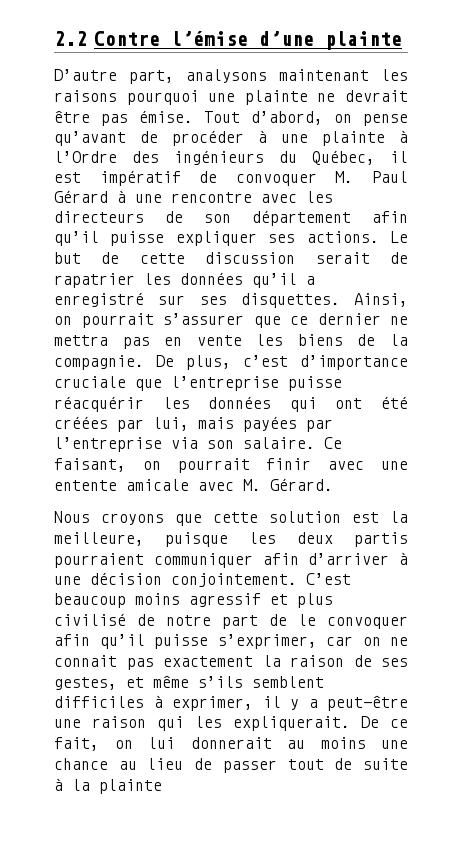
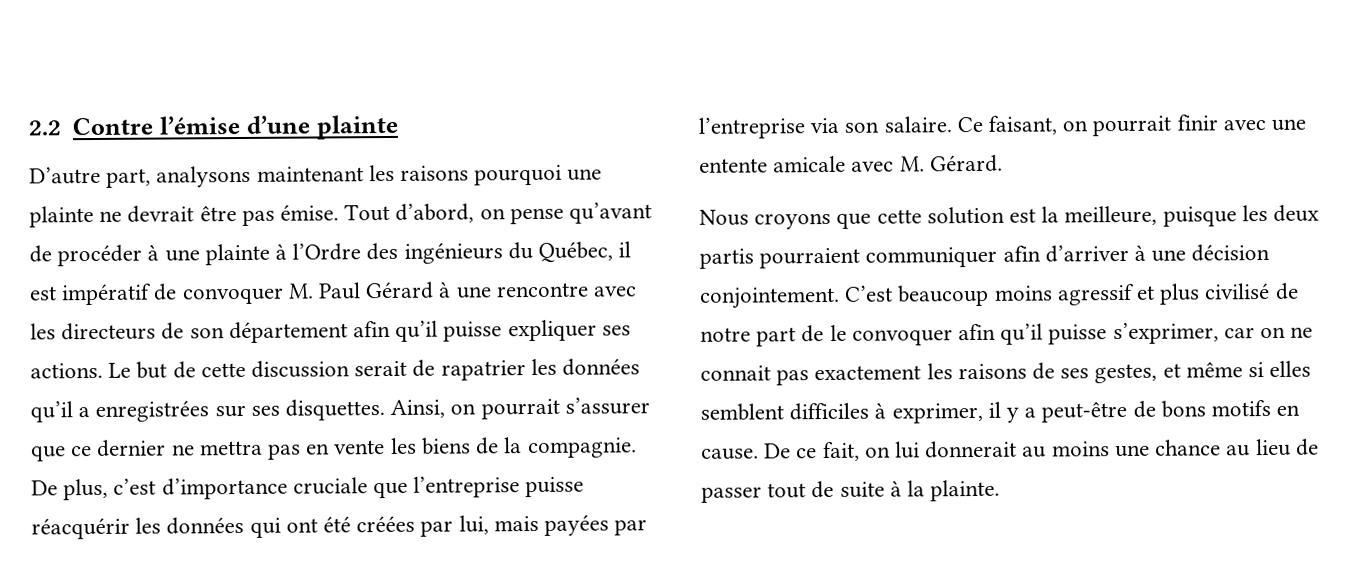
[54,292,144,307] enregistré -> [95,400,210,422] enregistrées
[262,655,344,667] la raison -> [926,363,1027,380] les raisons
[198,676,243,688] s’ils -> [1248,360,1312,378] si elles
[54,716,350,731] une raison qui les expliquerait. -> [1132,399,1301,418] [701,448,759,460] de bons motifs en cause.
[99,779,162,794] plainte -> [930,479,1001,502] plainte.

